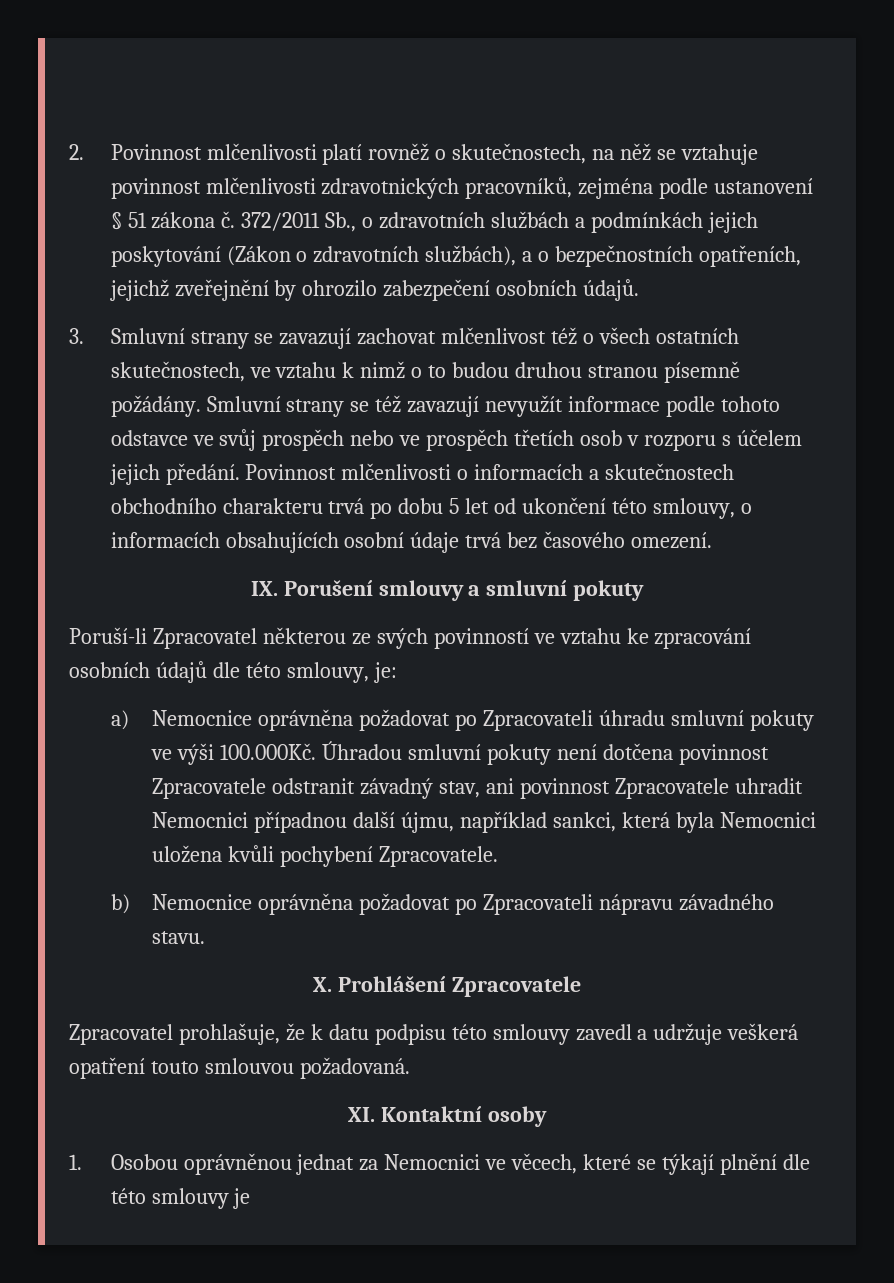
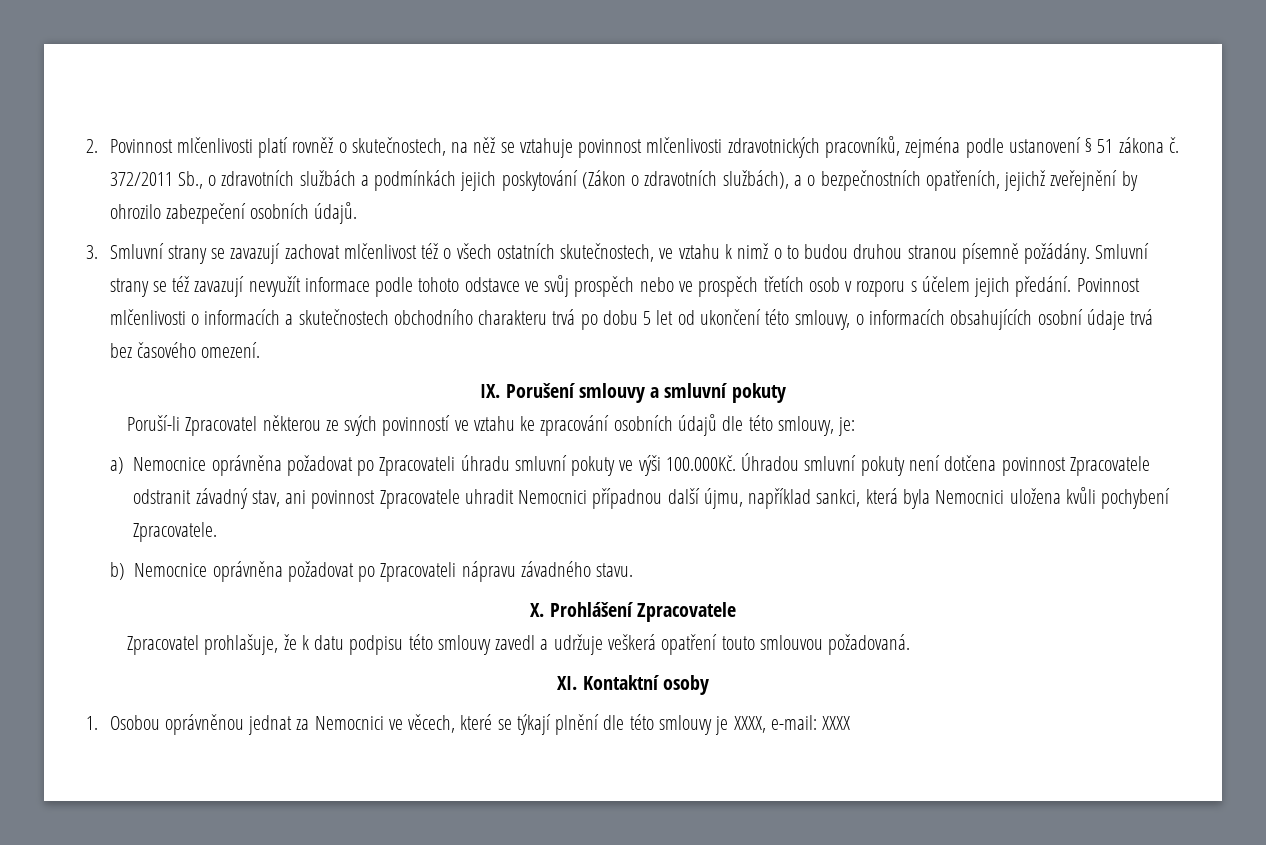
(251, 1198) none -> [733,715,851,733] XXXX, e-mail: XXXX

